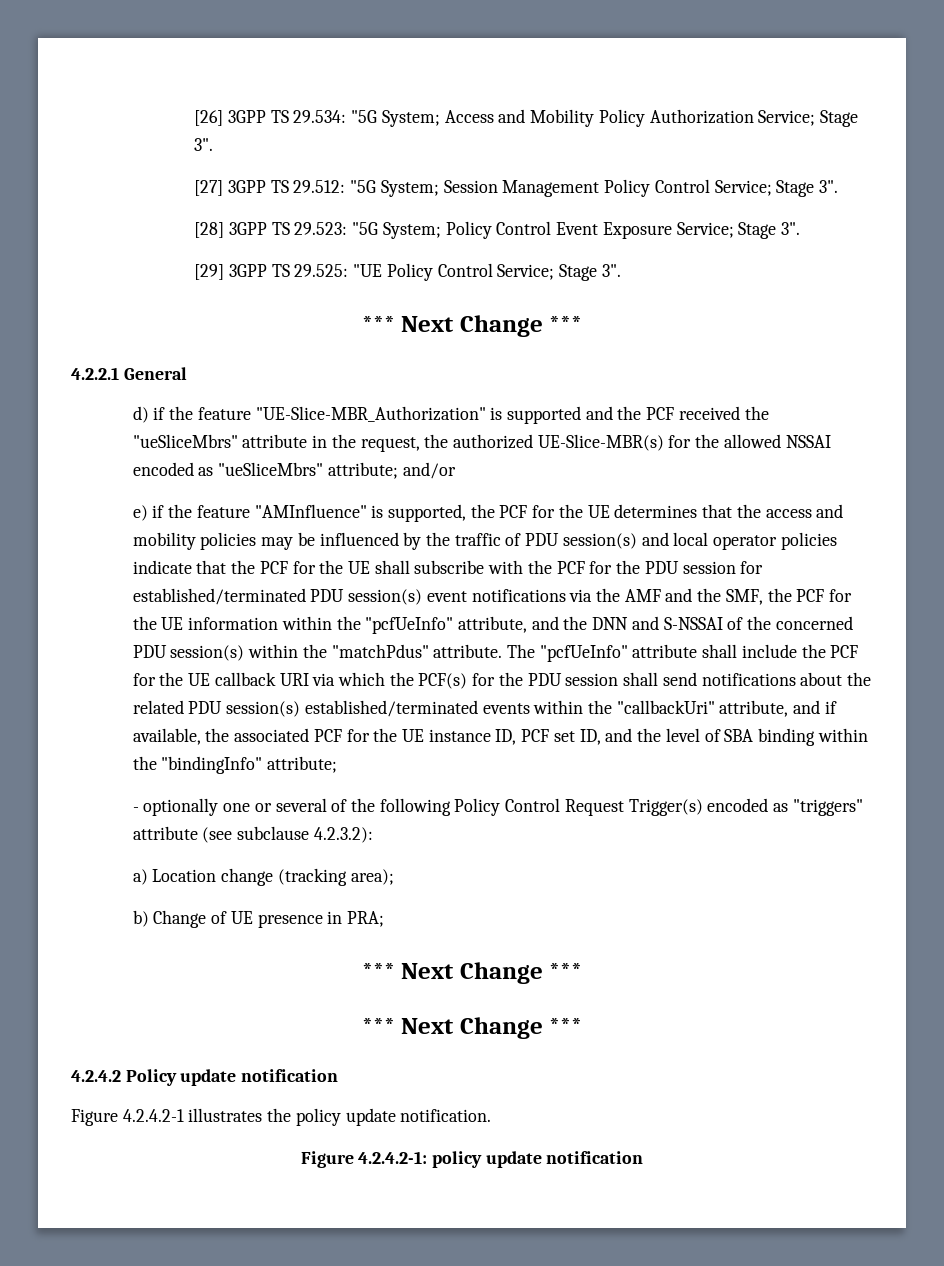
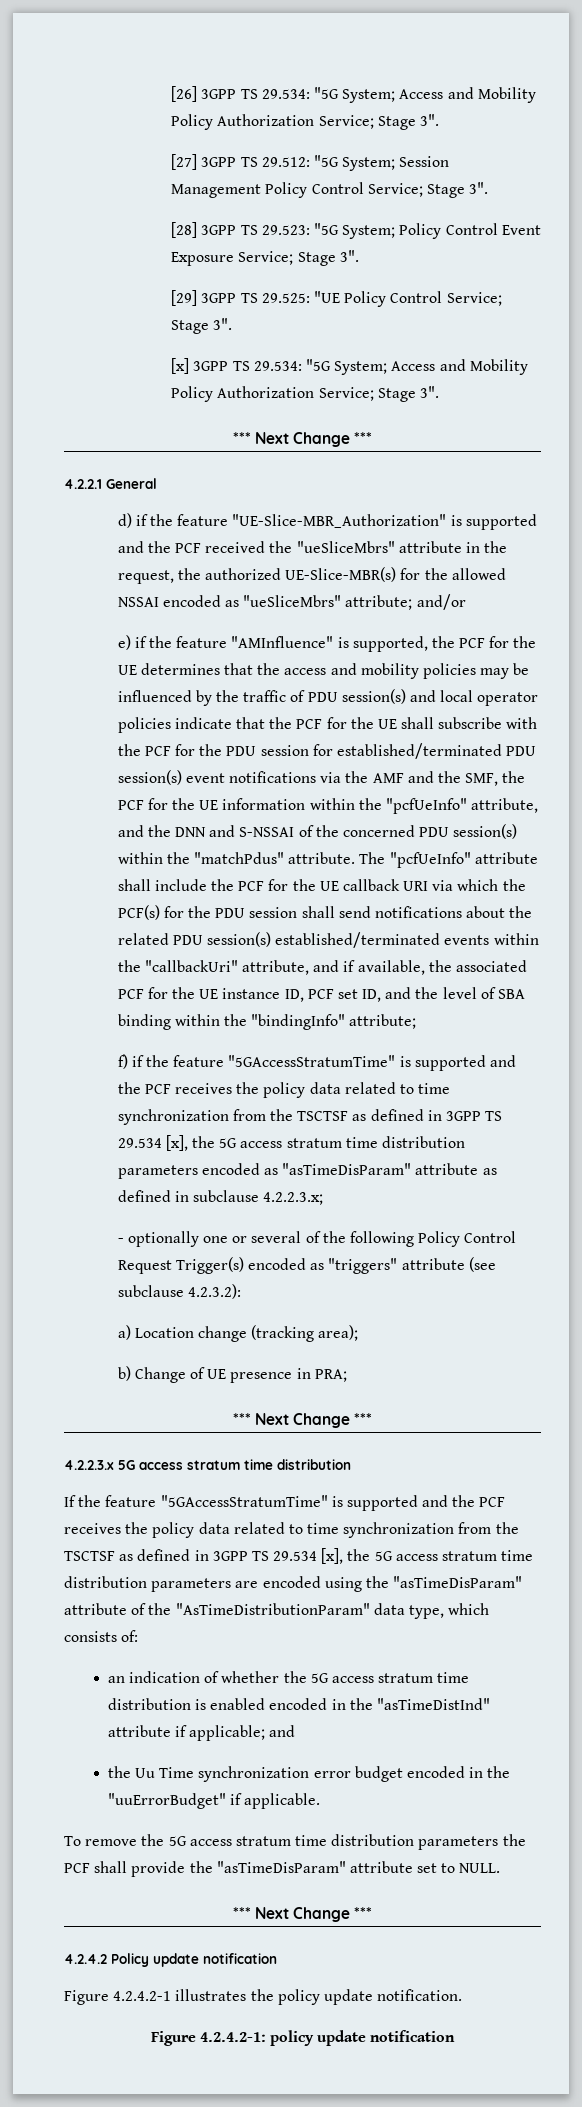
(621, 270) none -> [171,358,528,375] [171,386,439,402] // [x] 3GPP TS 29.534: "5G System; Access and Mobility Policy Authorization Service; Stage 3".
(338, 764) none -> [117,1054,516,1071] [117,1082,451,1098] [117,1109,503,1125] [117,1135,465,1151] [117,1163,497,1179] [117,1190,324,1205] // f) if the feature "5GAccessStratumTime" is supported and the PCF receives the policy data related to time synchronization from the TSCTSF as defined in 3GPP TS 29.534 [x], the 5G access stratum time distribution parameters encoded as "asTimeDisParam" attribute as defined in subclause 4.2.2.3.x;
(583, 971) none -> [64,1459,351,1470] [64,1495,506,1511] [64,1522,519,1538] [64,1548,534,1564] [64,1576,523,1592] [64,1603,490,1619] [64,1630,139,1642] [107,1671,470,1683] [107,1698,490,1710] [107,1725,296,1741] [107,1766,511,1782] [107,1793,321,1809] [64,1834,526,1850] [64,1861,501,1877] // 4.2.2.3.x 5G access stratum time distribution // If the feature "5GAccessStratumTime" is supported and the PCF receives the policy data related to time synchronization from the TSCTSF as defined in 3GPP TS 29.534 [x], the 5G access stratum time distribution parameters are encoded using the "asTimeDisParam" attribute of the "AsTimeDistributionParam" data type, which consists of: // an indication of whether the 5G access stratum time distribution is enabled encoded in the "asTimeDistInd" attribute if applicable; and // the Uu Time synchronization error budget encoded in the "uuErrorBudget" if applicable. // To remove the 5G access stratum time distribution parameters the PCF shall provide the "asTimeDisParam" attribute set to NULL.

